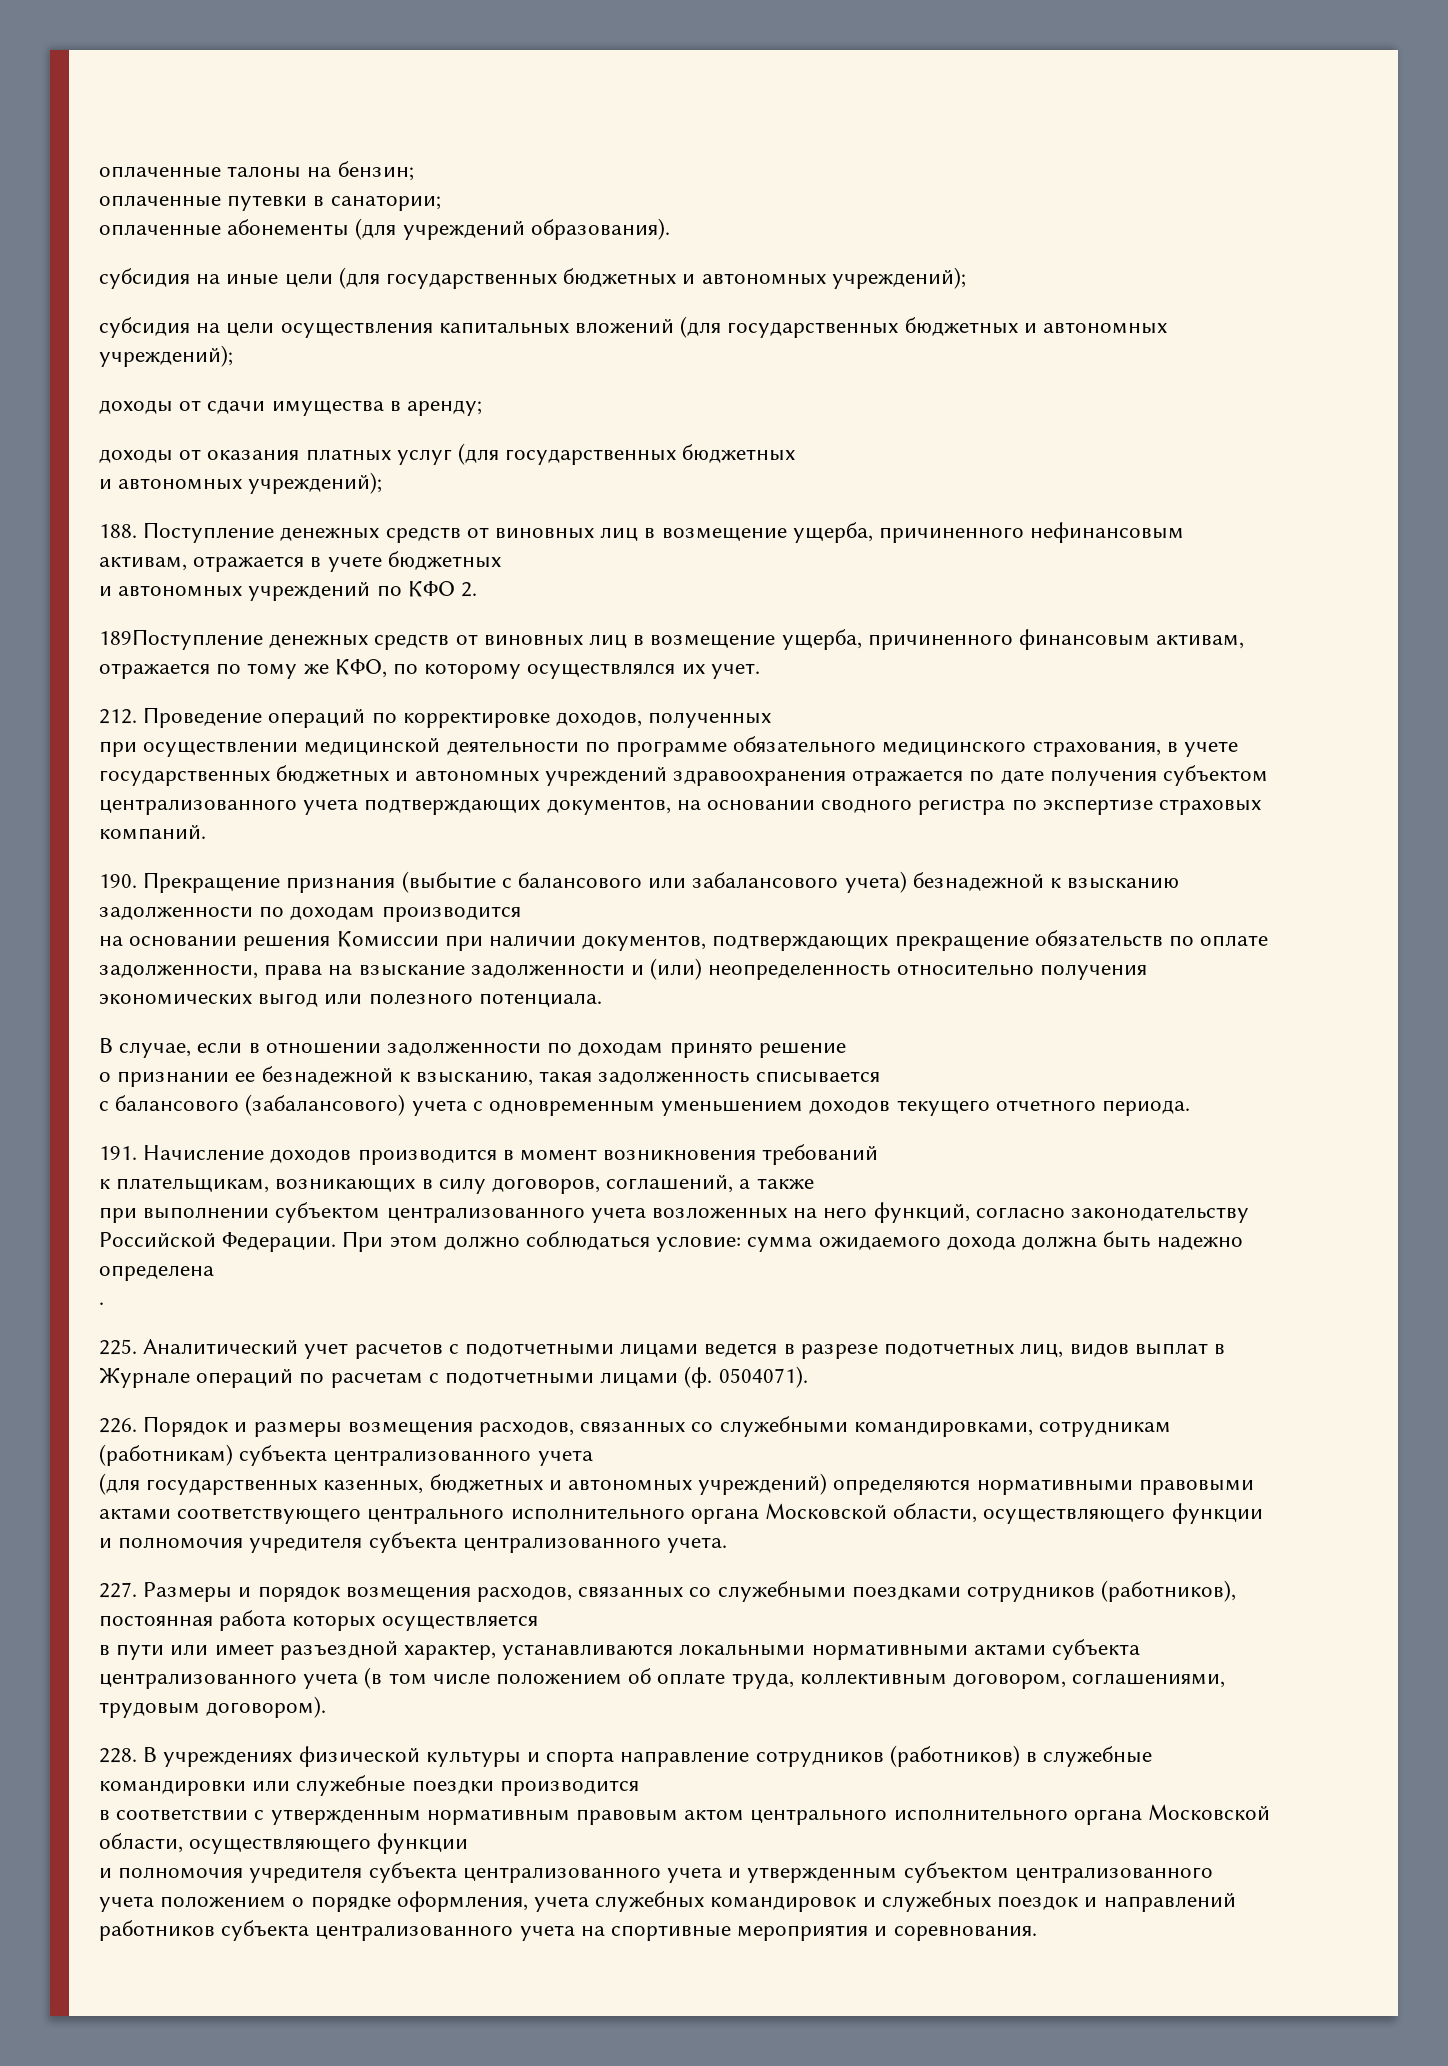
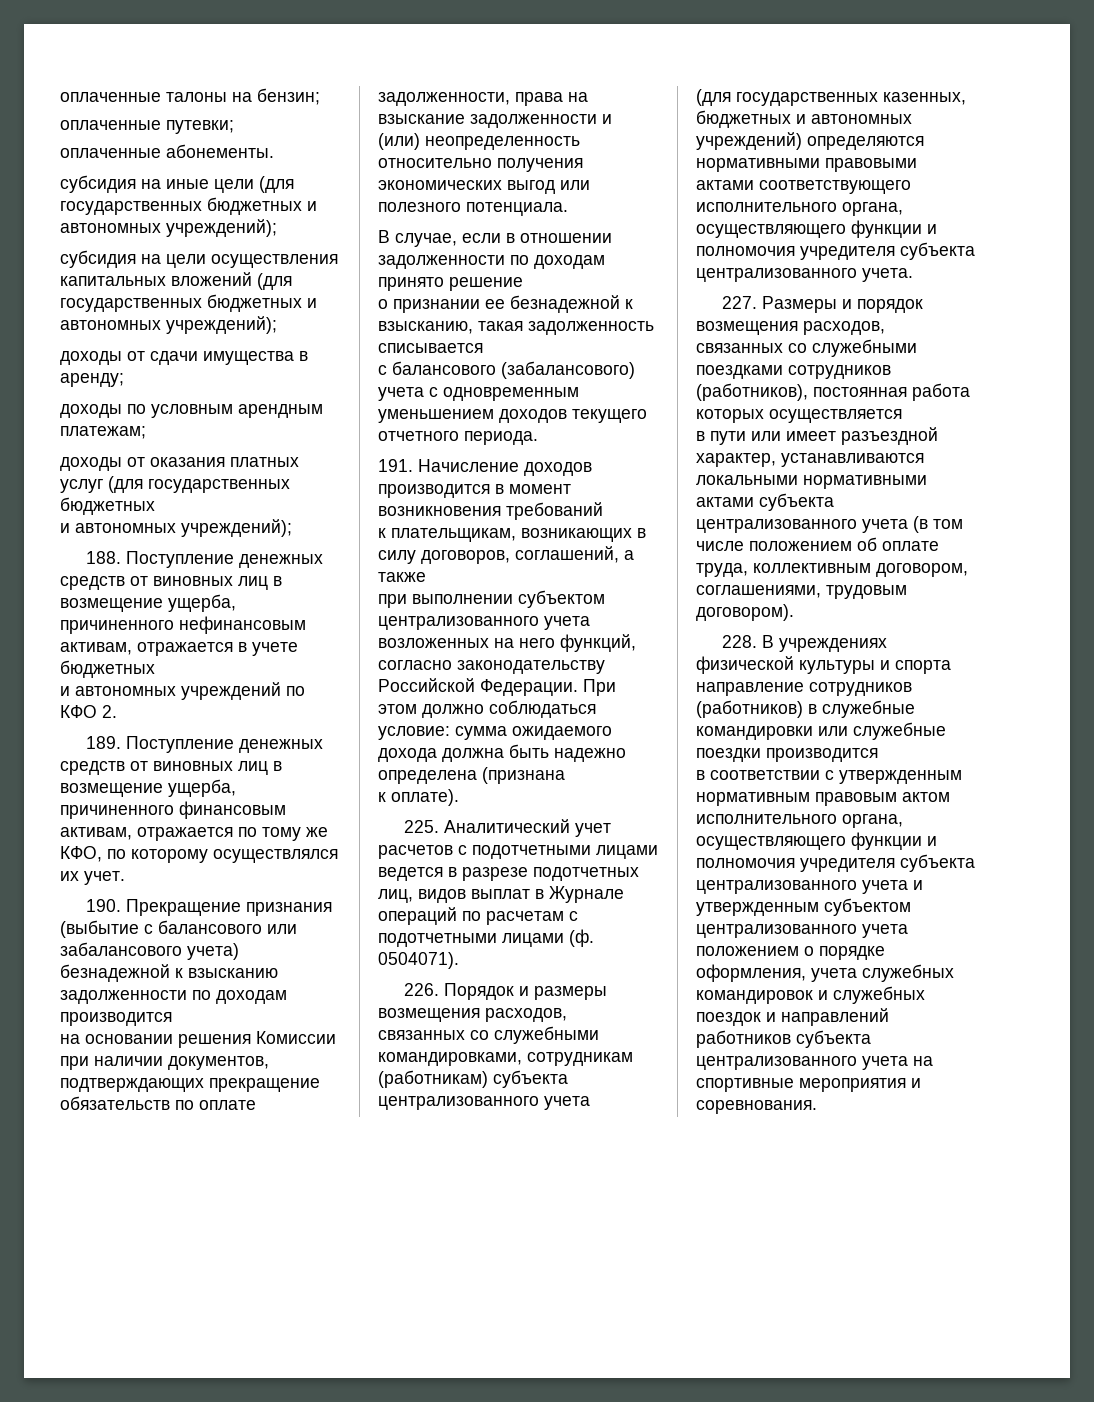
[227,195,441,211] [99,218,670,240] путевки в санатории; // оплаченные абонементы (для учреждений образования). -> [166,120,234,134] [60,144,274,158] путевки; // оплаченные абонементы.
(483, 408) none -> [60,404,323,418] [60,426,146,439] // доходы по условным арендным платежам;
[99,629,263,650] 189Поступление -> [85,736,234,753] 189. Поступление
[99,707,772,728] [99,736,1239,757] [99,765,1269,786] [99,799,1262,815] [99,824,206,840] // 212. Проведение операций по корректировке доходов, полученных // при осуществлении медицинской деятельности по программе обязательного медицинского страхования, в учете государственных бюджетных и автономных учреждений здравоохранения отражается по дате получения субъектом централизованного учета подтверждающих документов, на основании сводного регистра по экспертизе страховых компаний. -> (125, 878) none
[99,1302,104,1305] // . -> [482,767,565,784] [378,789,459,806] (признана // к оплате).
[367,1503,978,1524] центрального исполнительного органа Московской области, -> [696,202,903,216] исполнительного органа,
[750,1804,1271,1825] [99,1833,469,1854] центрального исполнительного органа Московской области, осуществляющего функции // -> [696,814,903,828] [696,832,922,850] исполнительного органа, осуществляющего функции

